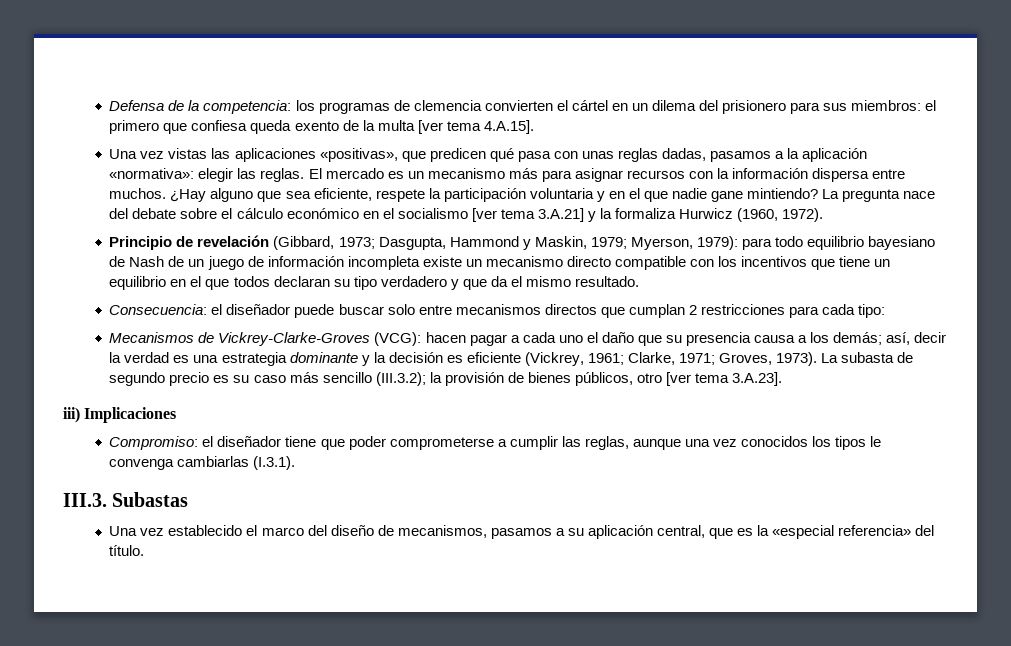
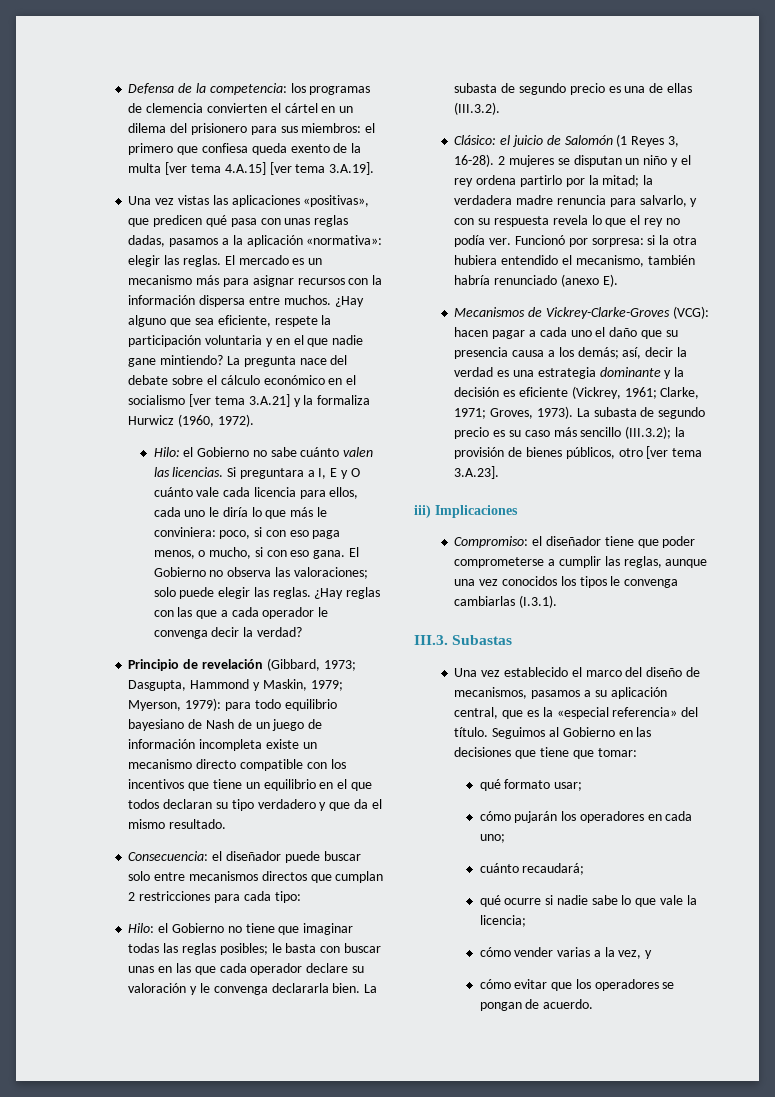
[483,120,534,134] 4.A.15]. -> [224,162,375,175] 4.A.15] [ver tema 3.A.19].
(824, 215) none -> [153,447,374,457] [153,467,360,479] [153,487,359,499] [153,507,327,519] [153,527,341,539] [153,547,359,559] [153,567,368,579] [153,587,381,599] [153,607,329,619] [153,627,302,639] // Hilo: el Gobierno no sabe cuánto valen las licencias. Si preguntara a I, E y O cuánto vale cada licencia para ellos, cada uno le diría lo que más le conviniera: poco, si con eso paga menos, o mucho, si con eso gana. El Gobierno no observa las valoraciones; solo puede elegir las reglas. ¿Hay reglas con las que a cada operador le convenga decir la verdad?
(886, 311) none -> [128,923,354,935] [128,943,381,955] [128,963,364,975] [128,983,378,995] [454,83,692,95] [454,102,501,115] [454,134,679,147] [454,154,691,167] [454,175,654,187] [454,195,698,207] [454,215,680,227] [454,235,697,247] [454,255,695,267] [454,274,618,287] // Hilo: el Gobierno no tiene que imaginar todas las reglas posibles; le basta con buscar unas en las que cada operador declare su valoración y le convenga declararla bien. La subasta de segundo precio es una de ellas (III.3.2). // Clásico: el juicio de Salomón (1 Reyes 3, 16-28). 2 mujeres se disputan un niño y el rey ordena partirlo por la mitad; la verdadera madre renuncia para salvarlo, y con su respuesta revela lo que el rey no podía ver. Funcionó por sorpresa: si la otra hubiera entendido el mecanismo, también habría renunciado (anexo E).
(145, 550) none -> [492,727,652,739] [454,747,637,759] [479,779,583,791] [479,811,693,823] [479,834,505,843] [479,863,585,875] [479,895,697,907] [479,915,526,927] [479,947,653,959] [479,979,675,991] [479,999,594,1011] Seguimos al Gobierno en las decisiones que tiene que tomar: // qué formato usar; // cómo pujarán los operadores en cada uno; // cuánto recaudará; // qué ocurre si nadie sabe lo que vale la licencia; // cómo vender varias a la vez, y // cómo evitar que los operadores se pongan de acuerdo.

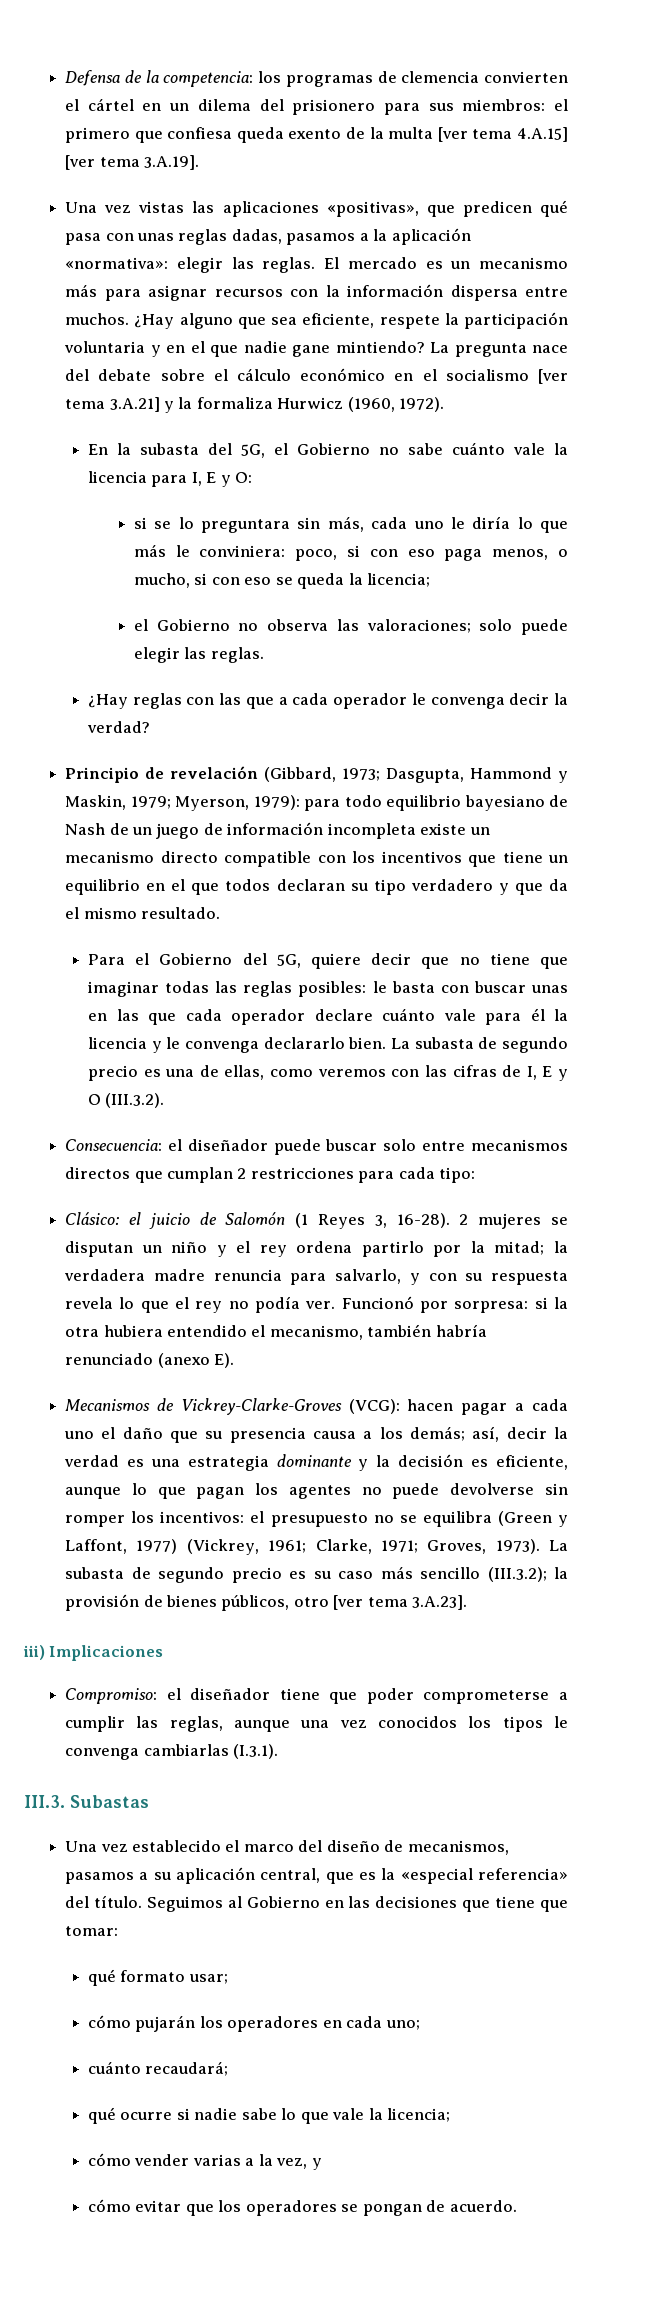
[153,447,180,457] Hilo: -> [88,443,266,458] En la subasta del 5G,
[343,447,374,457] [153,467,360,479] [153,487,359,499] valen las licencias. Si preguntara a I, E y O cuánto vale cada licencia para ellos, -> [513,443,568,455] [88,471,253,487] [133,516,364,533] vale la licencia para I, E y O: // si se lo preguntara sin más,
[313,547,359,559] gana. El -> [275,573,431,589] [133,619,148,631] se queda la licencia; // el
(311, 593) none -> (264, 655) //
(227, 824) none -> [88,953,568,969] [88,981,568,997] [88,1008,568,1025] [88,1037,568,1053] [88,1065,569,1081] [88,1093,165,1108] // Para el Gobierno del 5G, quiere decir que no tiene que imaginar todas las reglas posibles: le basta con buscar unas en las que cada operador declare cuánto vale para él la licencia y le convenga declararlo bien. La subasta de segundo precio es una de ellas, como veremos con las cifras de I, E y O (III.3.2).
[128,923,354,935] [128,943,381,955] [128,963,364,975] [128,983,378,995] [454,83,692,95] [454,102,501,115] // Hilo: el Gobierno no tiene que imaginar todas las reglas posibles; le basta con buscar unas en las que cada operador declare su valoración y le convenga declararla bien. La subasta de segundo precio es una de ellas (III.3.2). -> (476, 1175) none
[519,387,569,397] eficiente -> [495,1455,568,1470] [65,1483,568,1499] [65,1511,569,1527] [65,1539,178,1554] eficiente, aunque lo que pagan los agentes no puede devolverse sin romper los incentivos: el presupuesto no se equilibra (Green y Laffont, 1977)

